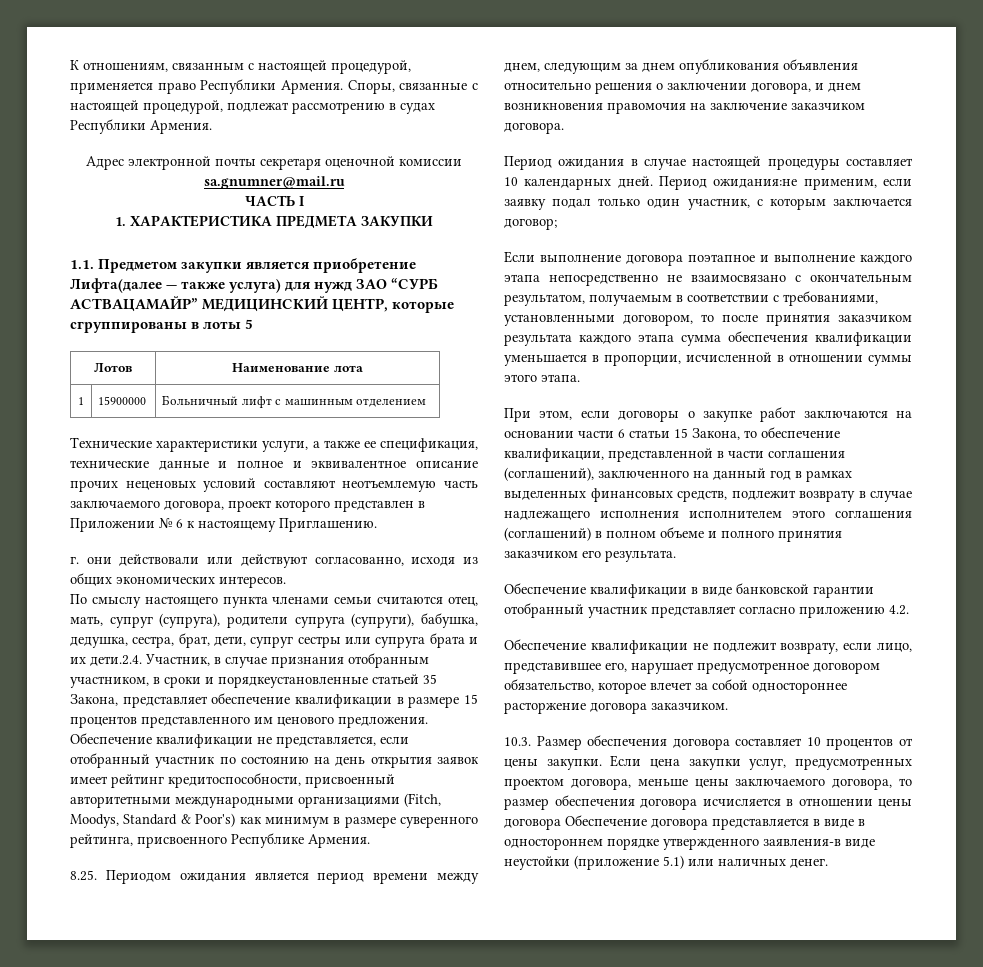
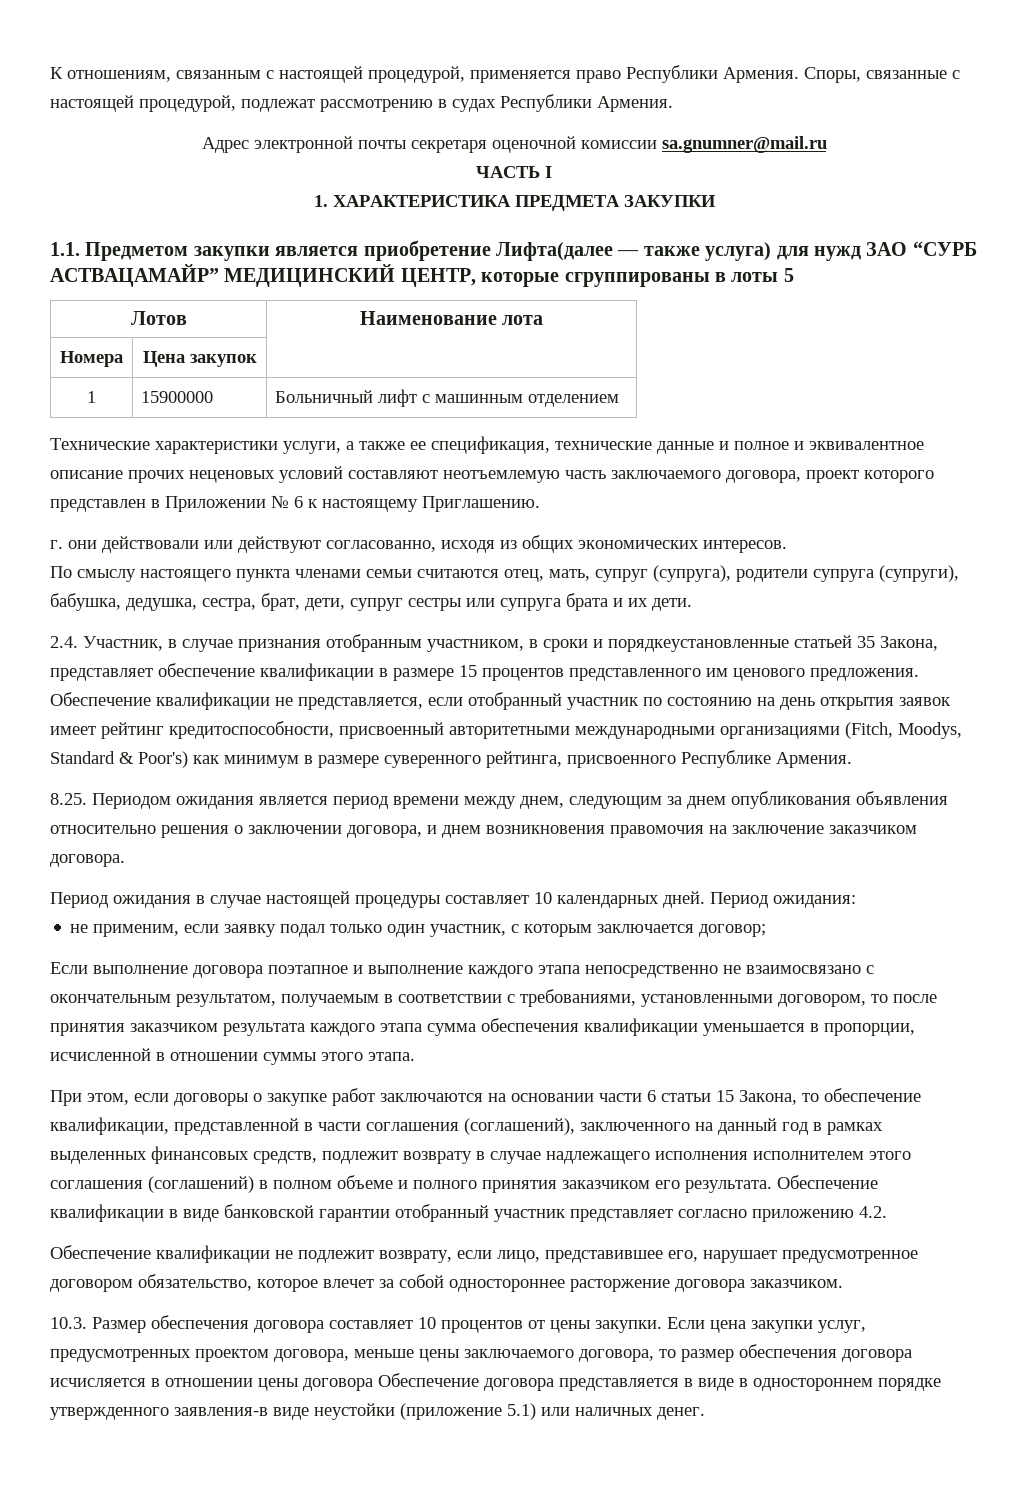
(363, 368) none -> [60,351,123,367] [142,351,257,367] // Номера | Цена закупок |
[90,655,142,666] дети.2.4. -> [652,598,692,611] [50,636,78,648] дети. // 2.4.
[713,179,798,188] ожидания:не -> [773,895,856,908] [70,924,89,933] ожидания: // не
(676, 556) // -> (772, 1186) none

